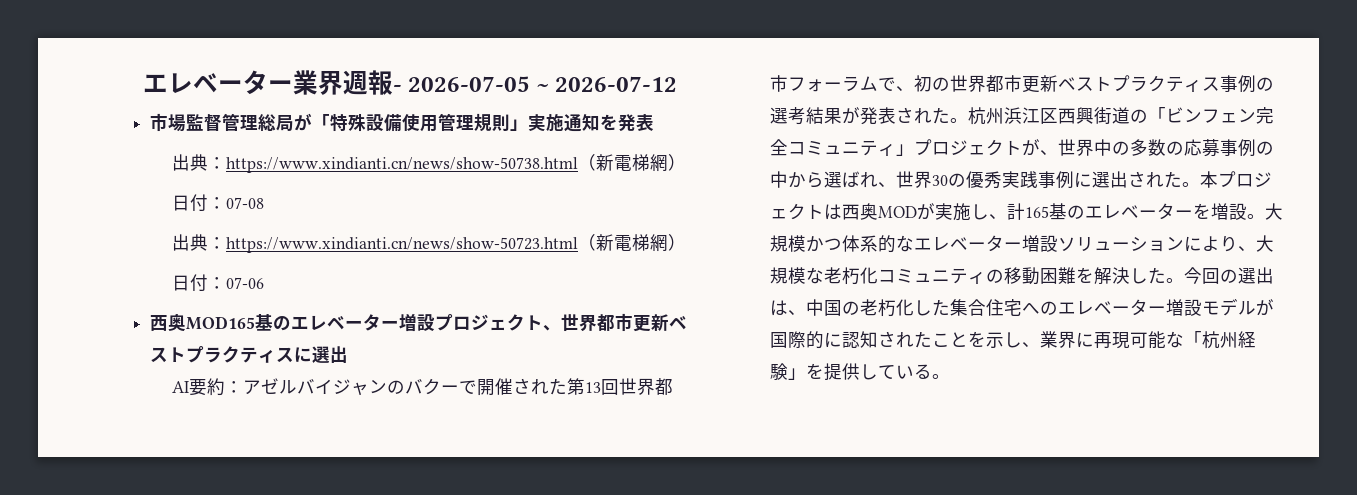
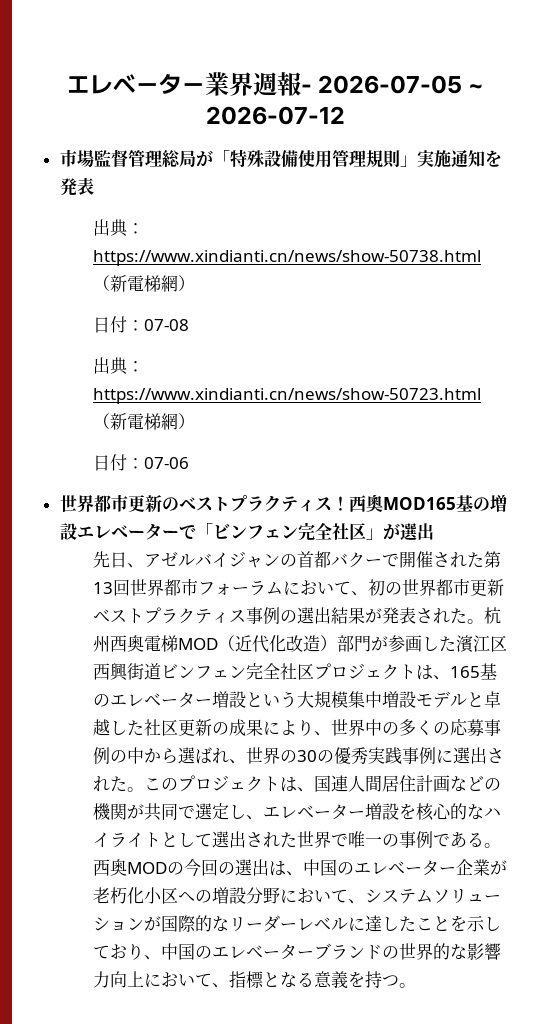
[150,313,688,332] [150,346,313,363] 西奥MOD165基のエレベーター増設プロジェクト、世界都市更新ベストプラクティスに -> [59,494,507,513] [59,522,400,541] 世界都市更新のベストプラクティス！西奧MOD165基の増設エレベーターで「ビンフェン完全社区」が
[171,378,243,396] AI要約： -> [93,551,145,568] 先日、
(405, 387) none -> [297,551,332,568] 首都
[877,77,896,91] で -> [283,580,352,595] において
[787,107,806,125] 考 -> [314,607,332,624] 出
[1003,107,1022,124] 浜 -> [110,635,475,653] 西奥電梯MOD（近代化改造）部門が参画した濱
[1129,107,1274,124] [769,139,1040,156] の「ビンフェン完全コミュニティ」プロジェクトが -> [161,663,498,680] [93,691,502,708] [93,719,315,736] ビンフェン完全社区プロジェクトは、165基のエレベーター増設という大規模集中増設モデルと卓越した社区更新の成果により
[1147,139,1166,156] 数 -> [416,720,434,735] く
(932, 179) none -> [280,750,298,763] の
[1199,171,1272,188] [769,203,1283,221] [769,235,1274,253] [769,267,1184,285] 本プロジェクトは西奥MODが実施し、計165基のエレベーターを増設。大規模かつ体系的なエレベーター増設ソリューションにより、大規模な老朽化コミュニティの移動困難を解決した。 -> [144,775,502,792] [93,803,502,821] [93,831,502,848] [93,859,185,876] このプロジェクトは、国連人間居住計画などの機関が共同で選定し、エレベーター増設を核心的なハイライトとして選出された世界で唯一の事例である。西奥MODの
[859,298,1274,317] [769,331,1256,349] [769,363,932,381] 老朽化した集合住宅へのエレベーター増設モデルが国際的に認知されたことを示し、業界に再現可能な「杭州経験」を提供している -> [354,859,508,876] [93,887,502,904] [93,915,502,932] [93,943,502,960] [93,971,400,989] エレベーター企業が老朽化小区への増設分野において、システムソリューションが国際的なリーダーレベルに達したことを示しており、中国のエレベーターブランドの世界的な影響力向上において、指標となる意義を持つ

